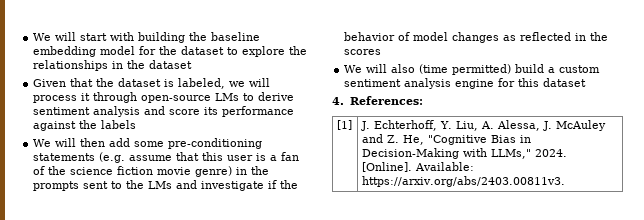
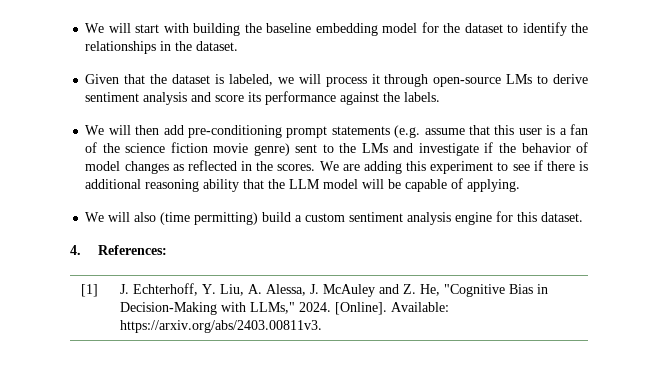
[242,46,286,57] explore -> [522,22,567,36] identify
[149,60,193,69] dataset -> [196,41,239,51] dataset.
[101,120,137,129] labels -> [404,92,441,102] labels.
[134,138,263,149] some pre-conditioning -> [188,125,328,138] pre-conditioning prompt
[236,166,270,175] [33,181,80,191] in the prompts -> (290, 149) none
[344,49,382,55] scores -> [277,160,589,174] [85,178,521,192] scores. We are adding this experiment to see if there is additional reasoning ability that the LLM model will be capable of applying.
[452,64,512,75] permitted) -> [194,212,259,225] permitting)
[543,78,587,87] dataset -> [541,212,584,222] dataset.

